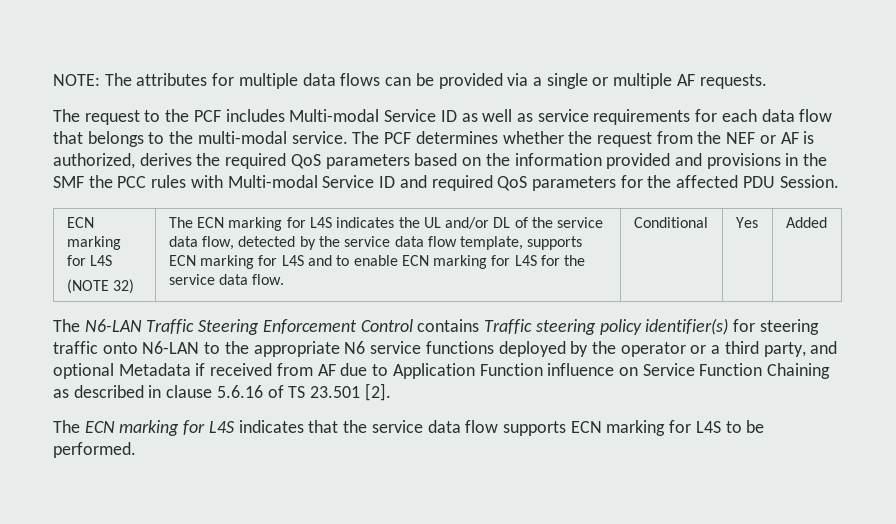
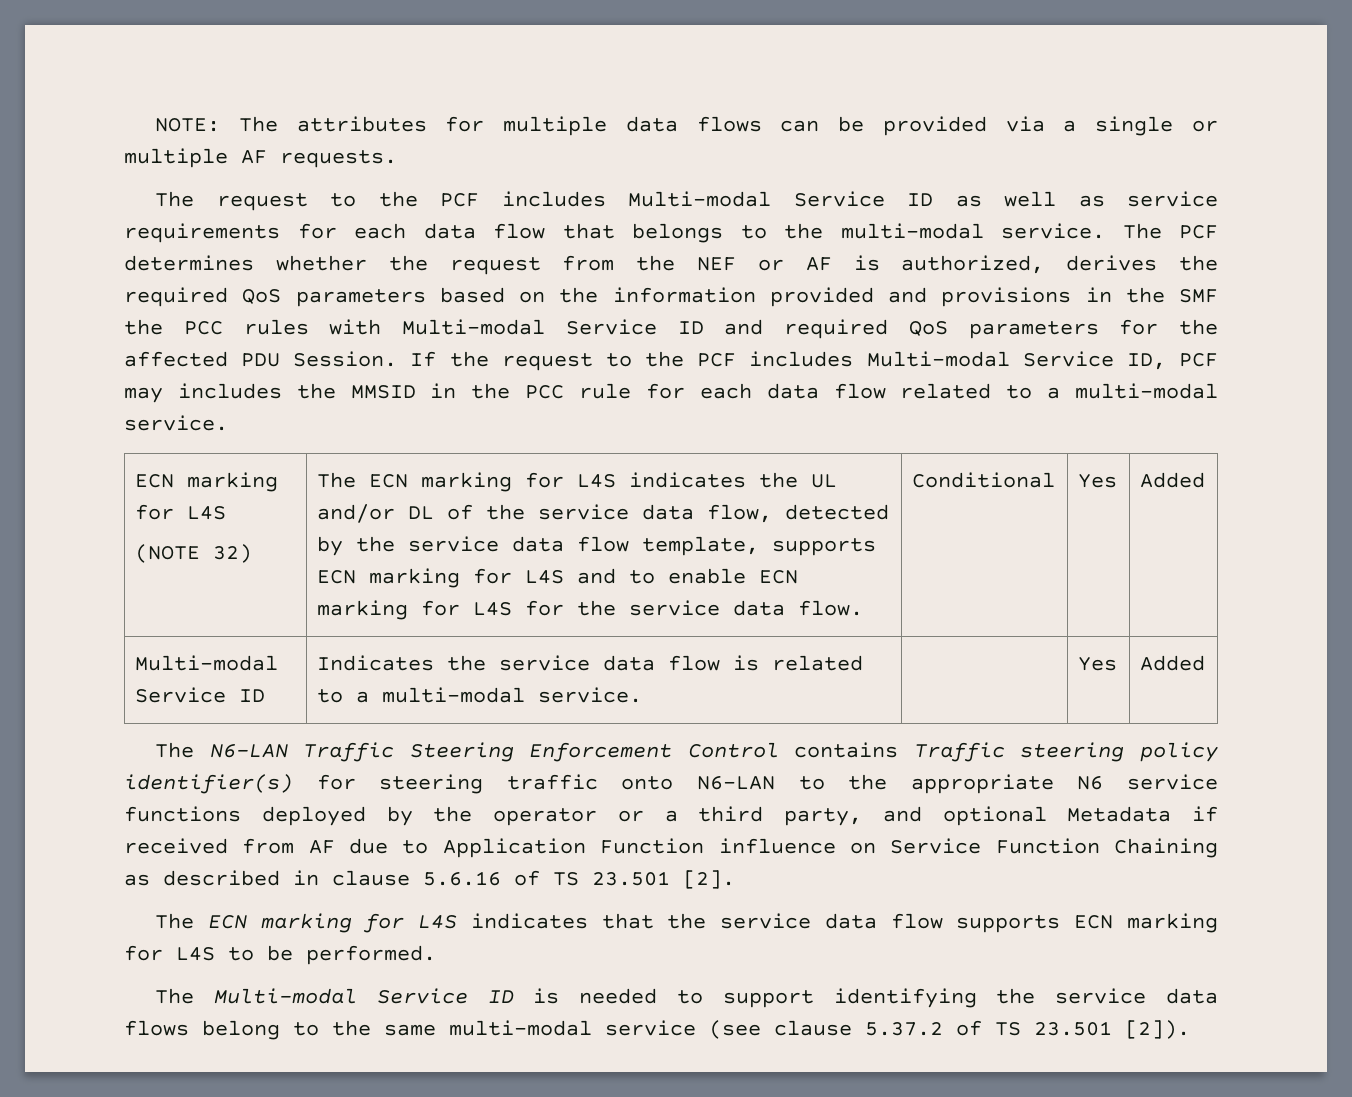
(839, 181) none -> [410,351,1218,371] [124,383,1218,403] [124,415,228,431] If the request to the PCF includes Multi-modal Service ID, PCF may includes the MMSID in the PCC rule for each data flow related to a multi-modal service.
(827, 222) none -> [134,655,278,671] [134,687,265,703] [316,655,863,671] [316,687,642,703] [1077,657,1117,671] [1139,655,1205,671] // Multi-modal Service ID | Indicates the service data flow is related to a multi-modal service. | | Yes | Added
(136, 450) none -> [155,988,1218,1008] [124,1020,1190,1040] // The Multi-modal Service ID is needed to support identifying the service data flows belong to the same multi-modal service (see clause 5.37.2 of TS 23.501 [2]).

